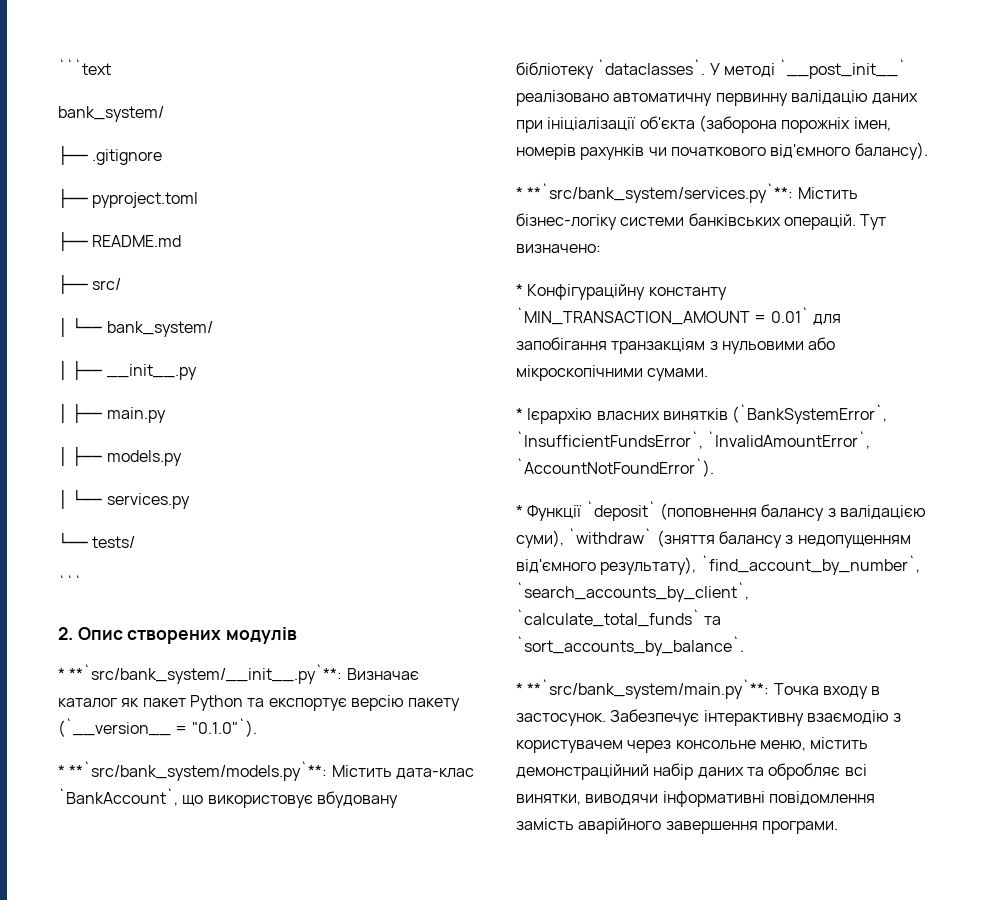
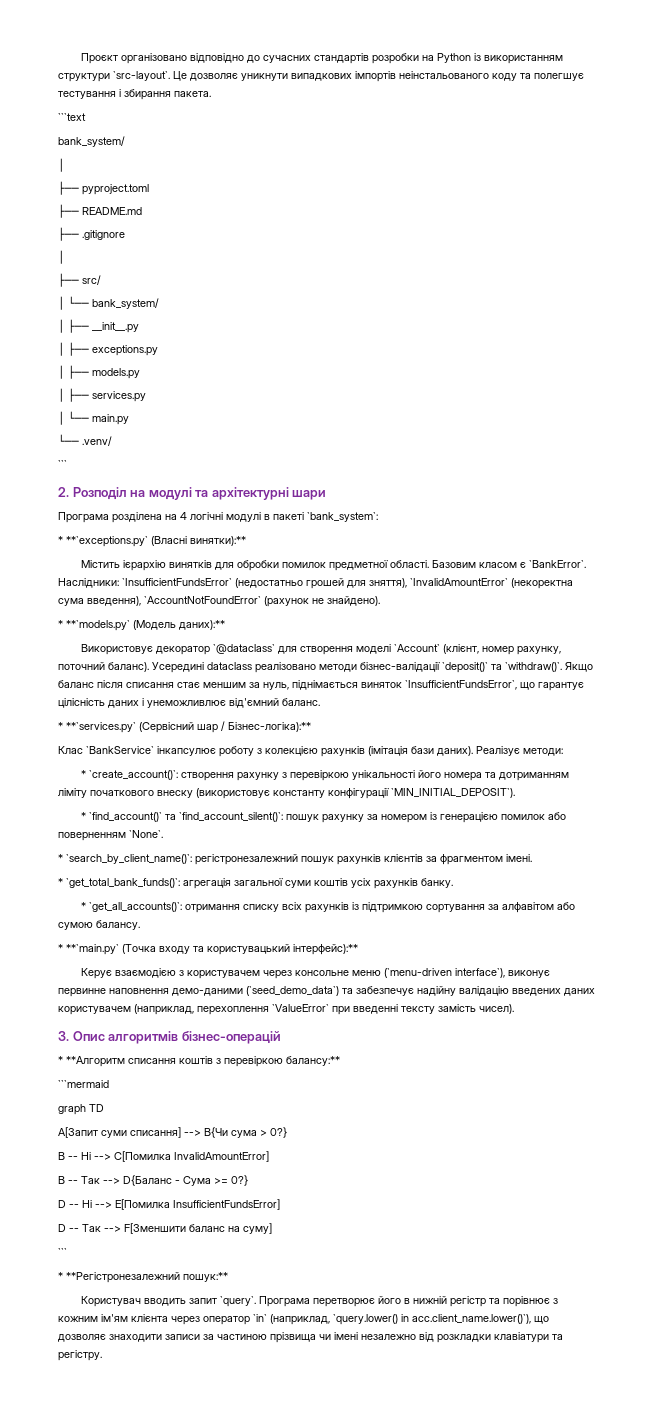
(58, 67) none -> [81,53,564,64] [58,71,584,82] [58,89,211,100] Проєкт організовано відповідно до сучасних стандартів розробки на Python із використанням структури `src-layout`. Це дозволяє уникнути випадкових імпортів неінстальованого коду та полегшує тестування і збирання пакета. //
[58,145,163,165] ├── .gitignore -> [58,158,65,172] │
(182, 241) none -> [58,227,125,241] [58,250,65,264] // ├── .gitignore // │
[106,407,166,423] main.py -> [92,345,158,356] exceptions.py
[72,489,103,505] └── -> [68,388,89,402] ├──
[58,532,136,548] [58,575,82,591] [58,627,298,644] [58,664,419,684] [58,695,461,711] [58,718,257,737] [58,761,474,781] [58,788,398,808] [516,59,907,79] [516,90,919,106] [516,115,891,133] [516,142,928,160] [516,183,858,203] [516,213,887,230] [516,244,601,253] [516,284,727,300] [516,307,841,325] [516,337,836,354] [516,365,709,381] [516,404,888,424] [516,431,871,449] [516,458,714,477] [516,501,926,521] [516,528,911,548] [516,555,920,575] [516,582,749,602] [516,609,722,627] [516,636,744,656] [516,679,881,699] [516,709,902,726] [516,737,869,753] [516,763,867,780] [516,791,875,807] [516,818,838,834] └── tests/ // ``` // 2. Опис створених модулів // * **`src/bank_system/__init__.py`**: Визначає каталог як пакет Python та експортує версію пакету (`__version__ = "0.1.0"`). // * **`src/bank_system/models.py`**: Містить дата-клас `BankAccount`, що використовує вбудовану бібліотеку `dataclasses`. У методі `__post_init__` реалізовано автоматичну первинну валідацію даних при ініціалізації об'єкта (заборона порожніх імен, номерів рахунків чи початкового від'ємного балансу). // * **`src/bank_system/services.py`**: Містить бізнес-логіку системи банківських операцій. Тут визначено: // * Конфігураційну константу `MIN_TRANSACTION_AMOUNT = 0.01` для запобігання транзакціям з нульовими або мікроскопічними сумами. // * Ієрархію власних винятків (`BankSystemError`, `InsufficientFundsError`, `InvalidAmountError`, `AccountNotFoundError`). // * Функції `deposit` (поповнення балансу з валідацією суми), `withdraw` (зняття балансу з недопущенням від'ємного результату), `find_account_by_number`, `search_accounts_by_client`, `calculate_total_funds` та `sort_accounts_by_balance`. // * **`src/bank_system/main.py`**: Точка входу в застосунок. Забезпечує інтерактивну взаємодію з користувачем через консольне меню, містить демонстраційний набір даних та обробляє всі винятки, виводячи інформативні повідомлення замість аварійного завершення програми. -> [58,411,129,425] [58,434,112,446] [58,460,67,468] [58,487,327,500] [58,512,378,523] [58,536,246,547] [81,560,587,571] [58,578,573,589] [58,596,380,607] [58,620,225,631] [81,644,562,655] [58,662,593,673] [58,680,584,691] [58,698,320,708] [58,721,311,733] [58,746,563,757] [81,770,570,781] [58,788,515,799] [81,812,567,823] [58,830,163,841] [58,854,532,865] [58,878,453,889] [81,902,576,913] [58,920,140,930] [58,944,358,955] [81,968,551,979] [58,986,595,997] [58,1004,514,1015] [58,1031,281,1044] [58,1056,340,1067] [58,1080,109,1088] [58,1104,104,1115] [58,1127,287,1138] [58,1151,269,1162] [58,1175,248,1186] [58,1199,280,1210] [58,1223,272,1234] [58,1248,67,1256] [58,1272,228,1283] [81,1296,559,1307] [58,1314,549,1325] [58,1332,563,1343] [58,1350,102,1361] │ └── main.py // └── .venv/ // ``` // 2. Розподіл на модулі та архітектурні шари // Програма розділена на 4 логічні модулі в пакеті `bank_system`: // * **`exceptions.py` (Власні винятки):** // Містить ієрархію винятків для обробки помилок предметної області. Базовим класом є `BankError`. Наслідники: `InsufficientFundsError` (недостатньо грошей для зняття), `InvalidAmountError` (некоректна сума введення), `AccountNotFoundError` (рахунок не знайдено). // * **`models.py` (Модель даних):** // Використовує декоратор `@dataclass` для створення моделі `Account` (клієнт, номер рахунку, поточний баланс). Усередині dataclass реалізовано методи бізнес-валідації `deposit()` та `withdraw()`. Якщо баланс після списання стає меншим за нуль, піднімається виняток `InsufficientFundsError`, що гарантує цілісність даних і унеможливлює від'ємний баланс. // * **`services.py` (Сервісний шар / Бізнес-логіка):** // Клас `BankService` інкапсулює роботу з колекцією рахунків (імітація бази даних). Реалізує методи: // * `create_account()`: створення рахунку з перевіркою унікальності його номера та дотриманням ліміту початкового внеску (використовує константу конфігурації `MIN_INITIAL_DEPOSIT`). // * `find_account()` та `find_account_silent()`: пошук рахунку за номером із генерацією помилок або поверненням `None`. // * `search_by_client_name()`: регістронезалежний пошук рахунків клієнтів за фрагментом імені. // * `get_total_bank_funds()`: агрегація загальної суми коштів усіх рахунків банку. // * `get_all_accounts()`: отримання списку всіх рахунків із підтримкою сортування за алфавітом або сумою балансу. // * **`main.py` (Точка входу та користувацький інтерфейс):** // Керує взаємодією з користувачем через консольне меню (`menu-driven interface`), виконує первинне наповнення демо-даними (`seed_demo_data`) та забезпечує надійну валідацію введених даних користувачем (наприклад, перехоплення `ValueError` при введенні тексту замість чисел). // 3. Опис алгоритмів бізнес-операцій // * **Алгоритм списання коштів з перевіркою балансу:** // ```mermaid // graph TD // A[Запит суми списання] --> B{Чи сума > 0?} // B -- Ні --> C[Помилка InvalidAmountError] // B -- Так --> D{Баланс - Сума >= 0?} // D -- Ні --> E[Помилка InsufficientFundsError] // D -- Так --> F[Зменшити баланс на суму] // ``` // * **Регістронезалежний пошук:** // Користувач вводить запит `query`. Програма перетворює його в нижній регістр та порівнює з кожним ім'ям клієнта через оператор `in` (наприклад, `query.lower() in acc.client_name.lower()`), що дозволяє знаходити записи за частиною прізвища чи імені незалежно від розкладки клавіатури та регістру.

